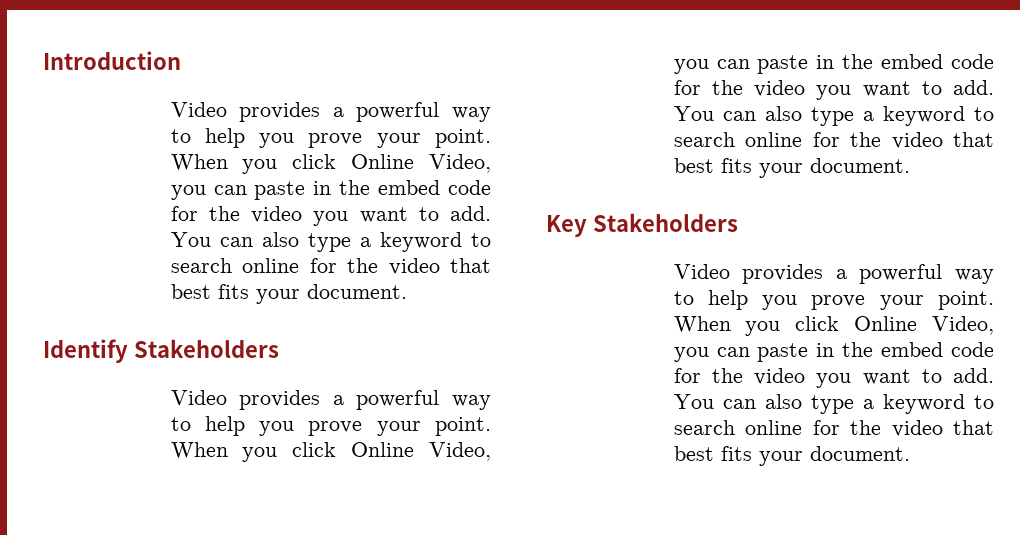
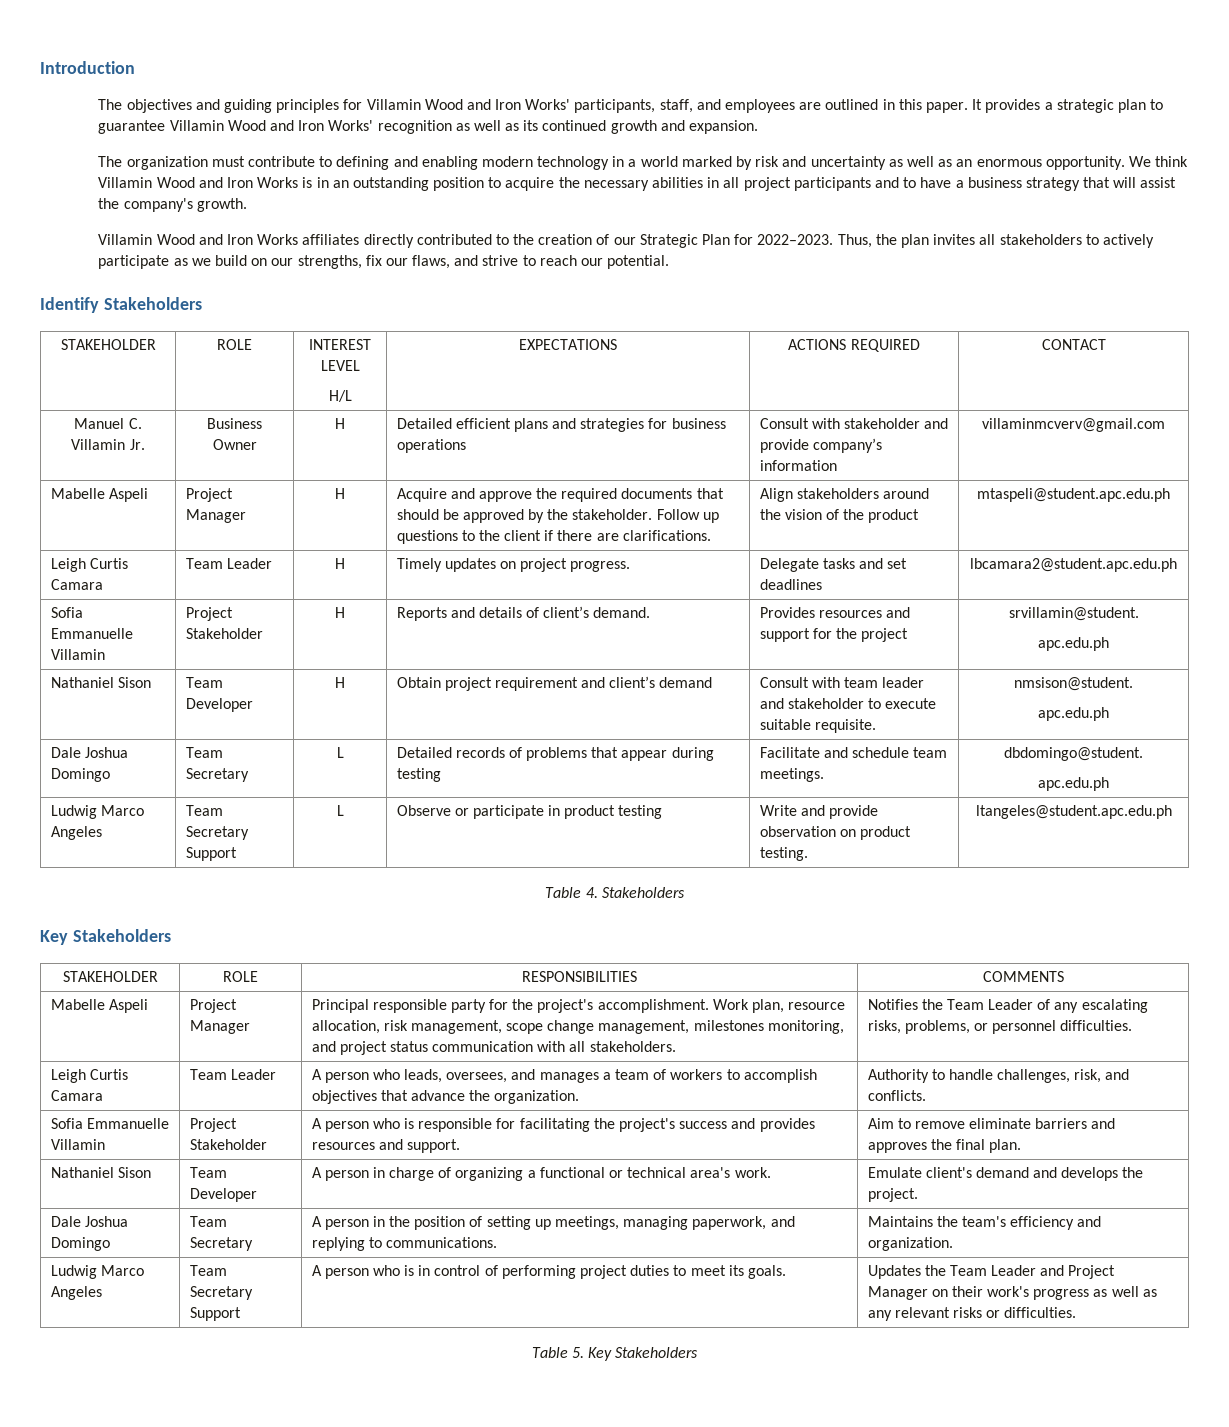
[170,102,491,122] [170,128,492,148] [170,154,491,174] [170,180,491,200] [170,206,492,226] [170,232,491,252] [170,258,491,275] [170,284,407,304] [43,339,279,363] [170,390,491,410] [170,416,492,436] [170,442,491,462] [673,54,994,74] [673,80,994,100] [673,106,994,126] [673,132,994,149] [673,158,910,178] [546,213,738,237] [673,264,994,284] [673,290,994,310] [673,316,994,336] [673,342,994,362] [673,368,994,388] [673,394,994,414] [673,420,994,437] [673,446,910,466] Video provides a powerful way to help you prove your point. When you click Online Video, you can paste in the embed code for the video you want to add. You can also type a keyword to search online for the video that best fits your document. // Identify Stakeholders // Video provides a powerful way to help you prove your point. When you click Online Video, you can paste in the embed code for the video you want to add. You can also type a keyword to search online for the video that best fits your document. // Key Stakeholders // Video provides a powerful way to help you prove your point. When you click Online Video, you can paste in the embed code for the video you want to add. You can also type a keyword to search online for the video that best fits your document. -> [98,99,1164,113] [98,120,759,134] [98,156,1189,170] [98,177,1177,191] [98,198,247,212] [98,234,1154,248] [98,255,670,269] [40,297,202,313] [60,339,156,350] [217,339,252,350] [309,339,371,350] [320,360,360,371] [328,390,352,402] [519,339,617,350] [788,339,920,352] [1041,339,1106,350] [74,418,142,429] [71,439,145,450] [207,418,262,429] [212,439,257,450] [335,418,345,429] [396,418,726,432] [396,439,466,453] [759,418,949,429] [759,438,882,453] [759,460,837,471] [982,418,1165,432] [50,488,148,502] [185,488,233,502] [185,509,246,523] [335,488,345,499] [396,488,724,502] [396,509,719,523] [396,530,711,544] [759,488,929,502] [759,509,920,523] [977,488,1170,502] [50,558,128,572] [50,579,103,590] [185,558,272,569] [335,558,345,569] [396,558,631,572] [759,558,908,572] [759,579,822,590] [970,558,1177,572] [50,607,83,618] [50,628,133,639] [50,649,105,660] [185,607,233,621] [185,628,263,639] [335,607,345,618] [396,606,651,621] [759,607,910,618] [759,628,909,642] [1008,607,1139,621] [1038,637,1109,651] [50,677,151,688] [185,677,223,688] [185,698,253,712] [335,677,345,688] [396,676,713,691] [759,677,925,688] [759,698,937,709] [759,719,876,733] [1014,677,1133,691] [1038,707,1109,721] [50,747,128,758] [50,768,110,782] [185,747,223,758] [185,768,249,782] [336,747,344,758] [396,747,714,761] [396,768,441,782] [759,747,948,758] [759,768,824,782] [1004,747,1143,761] [1038,777,1109,791] [50,805,144,819] [50,826,102,840] [185,805,223,816] [185,826,249,840] [185,847,237,861] [336,805,344,816] [396,805,663,819] [759,805,878,819] [759,826,911,840] [759,847,808,861] [975,805,1172,819] [545,887,685,898] [40,929,171,945] [62,971,158,982] [223,971,258,982] [522,971,637,982] [982,971,1064,982] [50,999,148,1013] [189,999,237,1013] [189,1020,250,1034] [311,999,846,1013] [311,1020,844,1034] [311,1041,676,1055] [867,999,1148,1013] [867,1020,1133,1034] [50,1069,128,1083] [50,1090,103,1101] [189,1069,276,1080] [311,1069,817,1083] [311,1090,580,1104] [867,1069,1130,1083] [867,1090,926,1101] [50,1118,169,1129] [50,1139,105,1150] [189,1118,237,1132] [189,1139,267,1150] [311,1118,815,1132] [311,1139,460,1153] [867,1118,1116,1129] [867,1139,1022,1153] [50,1167,151,1178] [189,1167,227,1178] [189,1188,257,1202] [311,1167,771,1181] [867,1167,1144,1181] [867,1188,918,1202] [50,1216,128,1227] [50,1237,110,1251] [189,1216,227,1227] [189,1237,253,1251] [311,1216,795,1230] [311,1237,497,1251] [867,1216,1102,1230] [867,1237,953,1251] [50,1265,144,1279] [50,1286,102,1300] [189,1265,227,1276] [189,1286,253,1300] [189,1307,241,1321] [311,1265,786,1279] [867,1265,1116,1279] [867,1286,1157,1300] [867,1307,1077,1321] [531,1347,699,1361] The objectives and guiding principles for Villamin Wood and Iron Works' participants, staff, and employees are outlined in this paper. It provides a strategic plan to guarantee Villamin Wood and Iron Works' recognition as well as its continued growth and expansion. // The organization must contribute to defining and enabling modern technology in a world marked by risk and uncertainty as well as an enormous opportunity. We think Villamin Wood and Iron Works is in an outstanding position to acquire the necessary abilities in all project participants and to have a business strategy that will assist the company's growth. // Villamin Wood and Iron Works affiliates directly contributed to the creation of our Strategic Plan for 2022–2023. Thus, the plan invites all stakeholders to actively participate as we build on our strengths, fix our flaws, and strive to reach our potential. // Identify Stakeholders // STAKEHOLDER | ROLE | INTEREST LEVEL // H/L | EXPECTATIONS | ACTIONS REQUIRED | CONTACT // Manuel C. Villamin Jr. | Business Owner | H | Detailed efficient plans and strategies for business operations | Consult with stakeholder and provide company’s information | villaminmcverv@gmail.com // Mabelle Aspeli | Project Manager | H | Acquire and approve the required documents that should be approved by the stakeholder. Follow up questions to the client if there are clarifications. | Align stakeholders around the vision of the product | mtaspeli@student.apc.edu.ph // Leigh Curtis Camara | Team Leader | H | Timely updates on project progress. | Delegate tasks and set deadlines | lbcamara2@student.apc.edu.ph // Sofia Emmanuelle Villamin | Project Stakeholder | H | Reports and details of client’s demand. | Provides resources and support for the project | srvillamin@student. // apc.edu.ph // Nathaniel Sison | Team Developer | H | Obtain project requirement and client’s demand | Consult with team leader and stakeholder to execute suitable requisite. | nmsison@student. // apc.edu.ph // Dale Joshua Domingo | Team Secretary | L | Detailed records of problems that appear during testing | Facilitate and schedule team meetings. | dbdomingo@student. // apc.edu.ph // Ludwig Marco Angeles | Team Secretary Support | L | Observe or participate in product testing | Write and provide observation on product testing. | ltangeles@student.apc.edu.ph // Table 4. Stakeholders // Key Stakeholders // STAKEHOLDER | ROLE | RESPONSIBILITIES | COMMENTS // Mabelle Aspeli | Project Manager | Principal responsible party for the project's accomplishment. Work plan, resource allocation, risk management, scope change management, milestones monitoring, and project status communication with all stakeholders. | Notifies the Team Leader of any escalating risks, problems, or personnel difficulties. // Leigh Curtis Camara | Team Leader | A person who leads, oversees, and manages a team of workers to accomplish objectives that advance the organization. | Authority to handle challenges, risk, and conflicts. // Sofia Emmanuelle Villamin | Project Stakeholder | A person who is responsible for facilitating the project's success and provides resources and support. | Aim to remove eliminate barriers and approves the final plan. // Nathaniel Sison | Team Developer | A person in charge of organizing a functional or technical area's work. | Emulate client's demand and develops the project. // Dale Joshua Domingo | Team Secretary | A person in the position of setting up meetings, managing paperwork, and replying to communications. | Maintains the team's efficiency and organization. // Ludwig Marco Angeles | Team Secretary Support | A person who is in control of performing project duties to meet its goals. | Updates the Team Leader and Project Manager on their work's progress as well as any relevant risks or difficulties. // Table 5. Key Stakeholders

